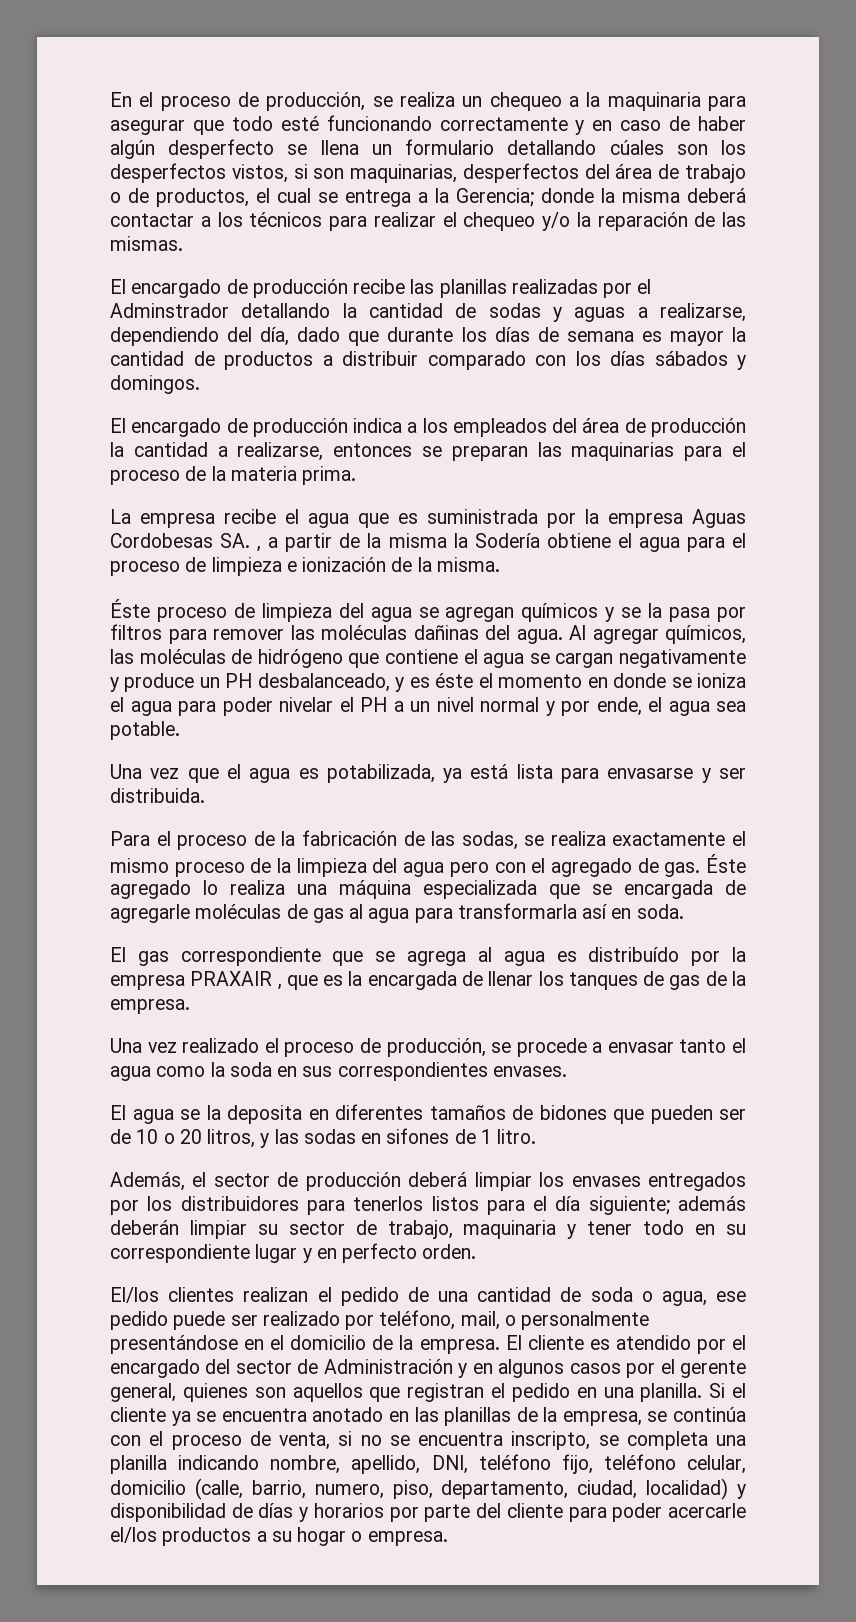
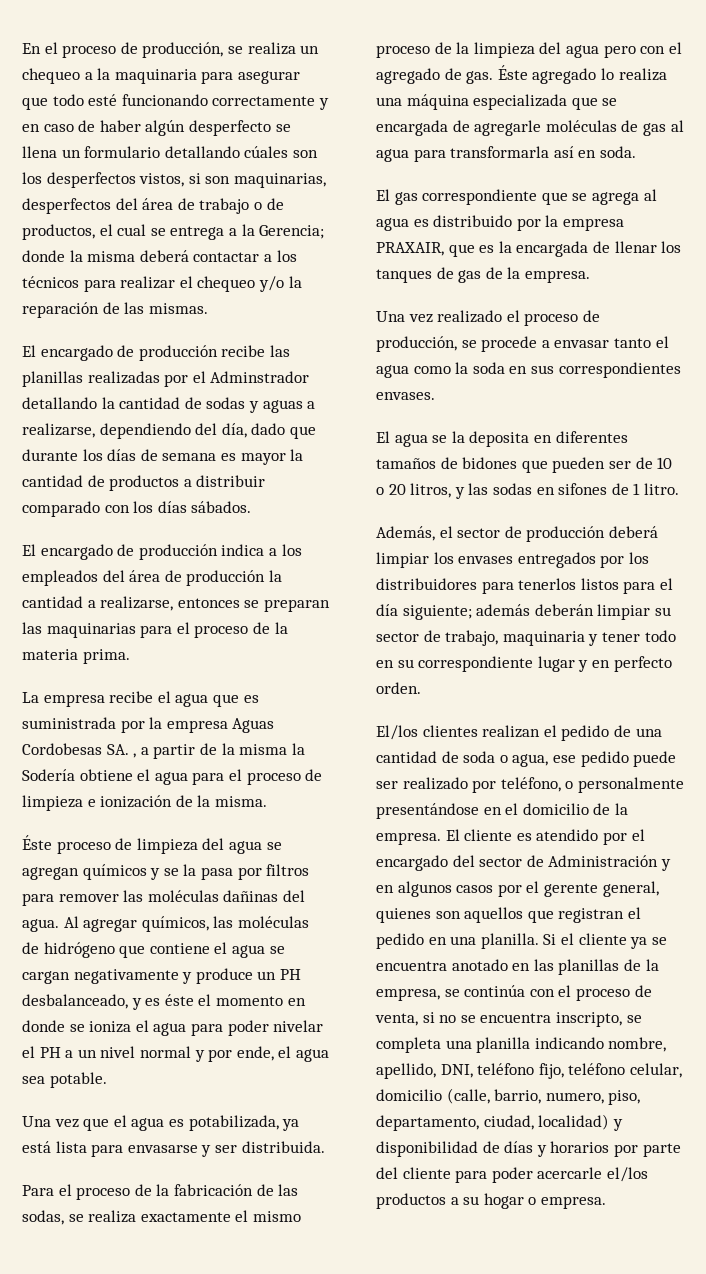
[654,351,746,370] [110,375,200,394] sábados y domingos. -> [191,501,252,513] sábados.
[588,947,746,966] [110,971,282,990] distribuído por la empresa PRAXAIR , -> [433,215,624,231] [376,242,444,256] distribuido por la empresa PRAXAIR,
[460,1311,500,1330] mail, -> (561, 784) none

